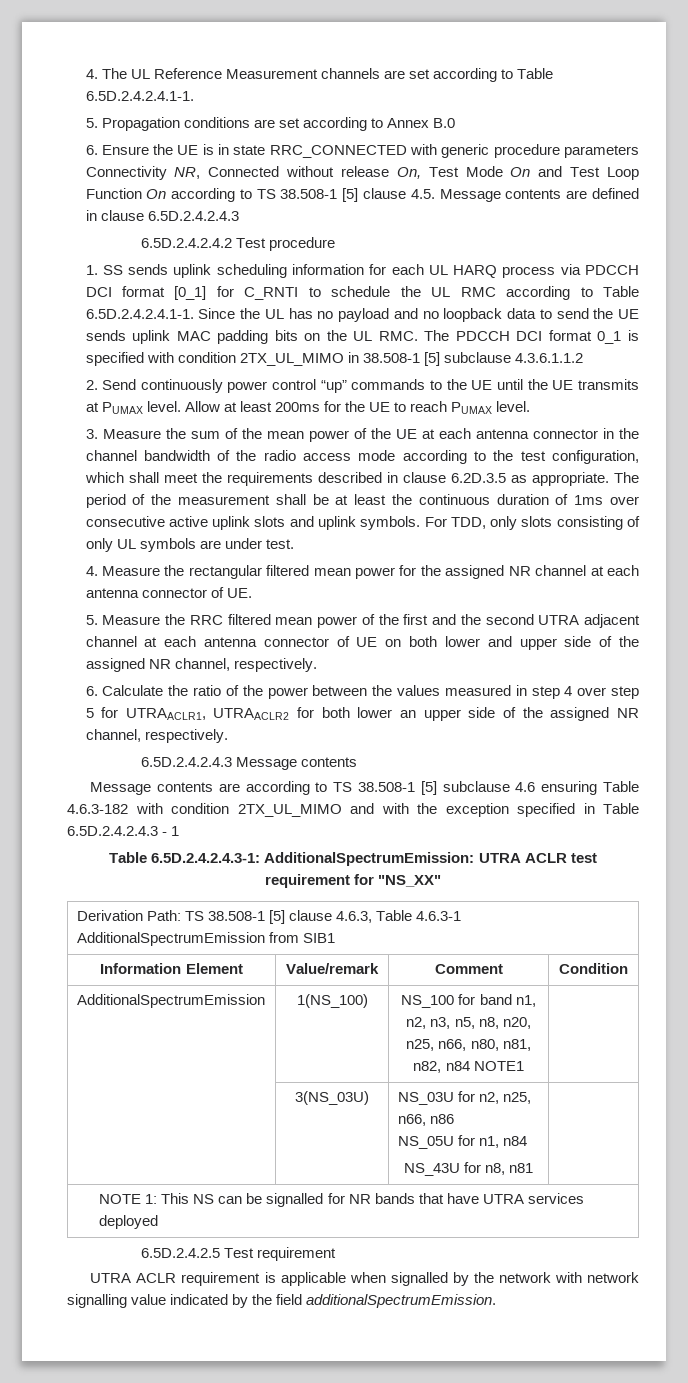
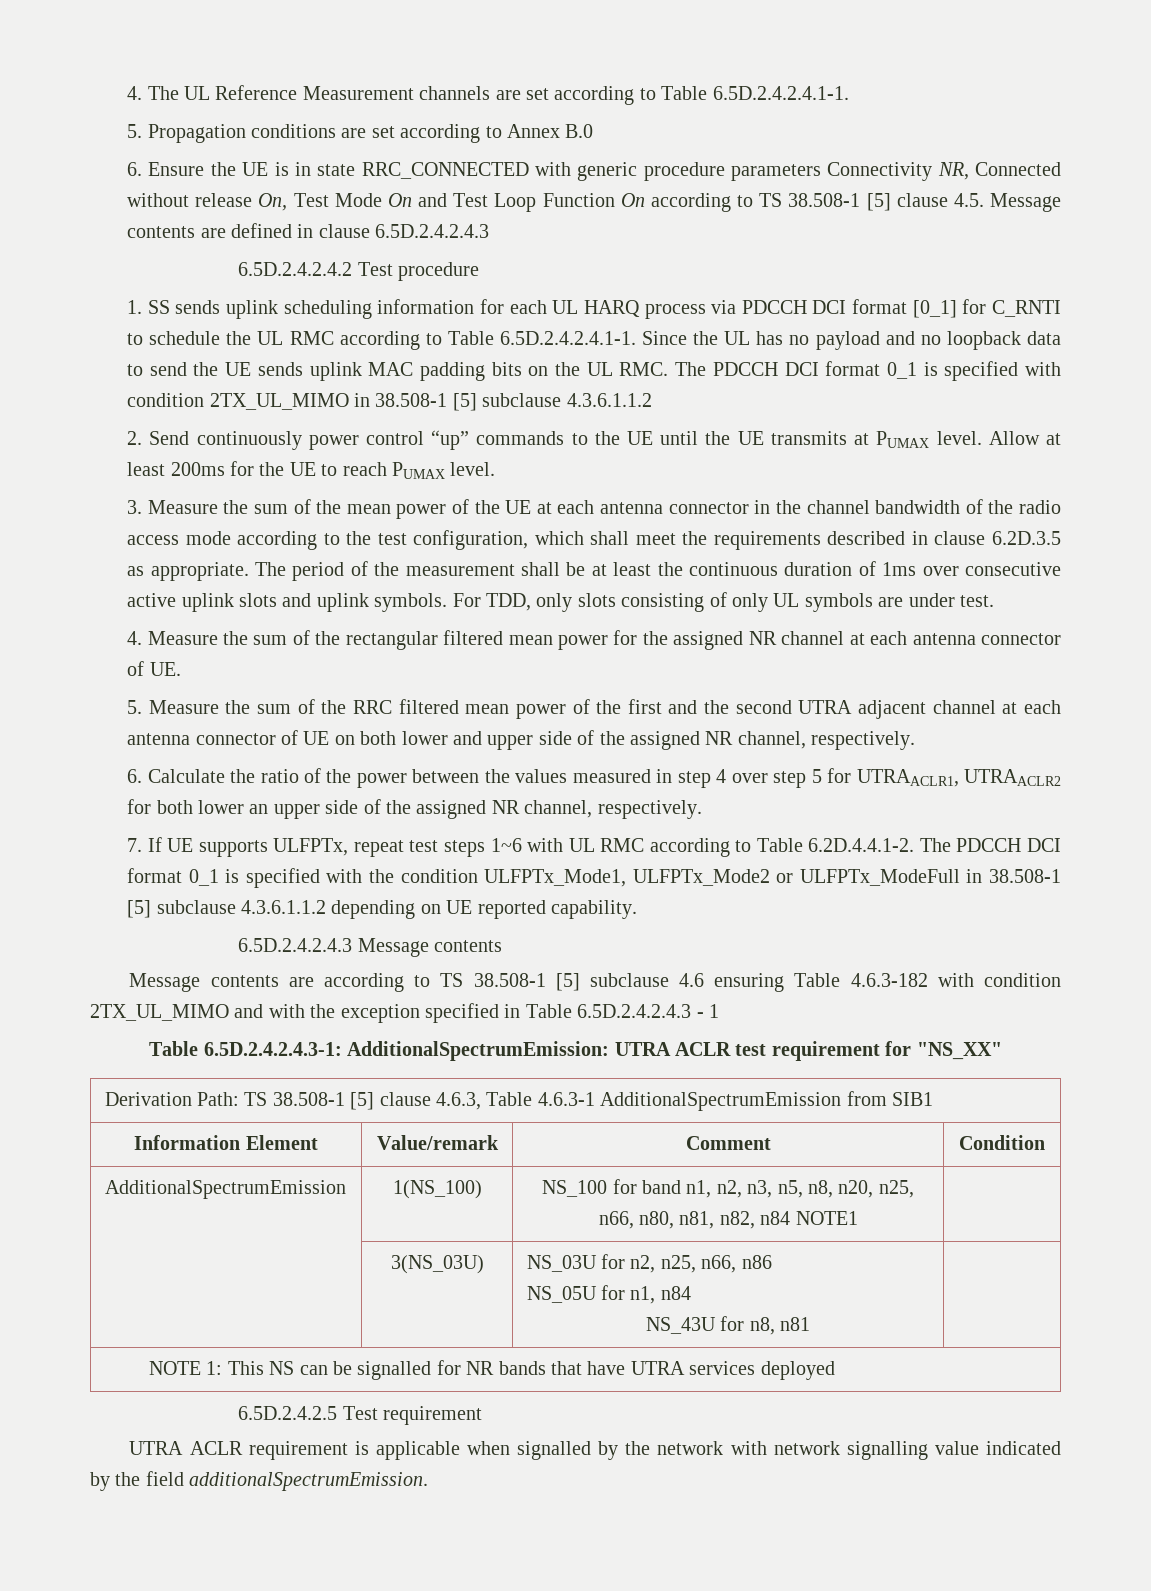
(185, 570) none -> [253,630,341,645] sum of the
(186, 619) none -> [257,699,347,714] sum of the
(228, 736) none -> [127,837,1062,857] [127,868,1061,888] [127,900,637,919] // 7. If UE supports ULFPTx, repeat test steps 1~6 with UL RMC according to Table 6.2D.4.4.1-2. The PDCCH DCI format 0_1 is specified with the condition ULFPTx_Mode1, ULFPTx_Mode2 or ULFPTx_ModeFull in 38.508-1 [5] subclause 4.3.6.1.1.2 depending on UE reported capability.

